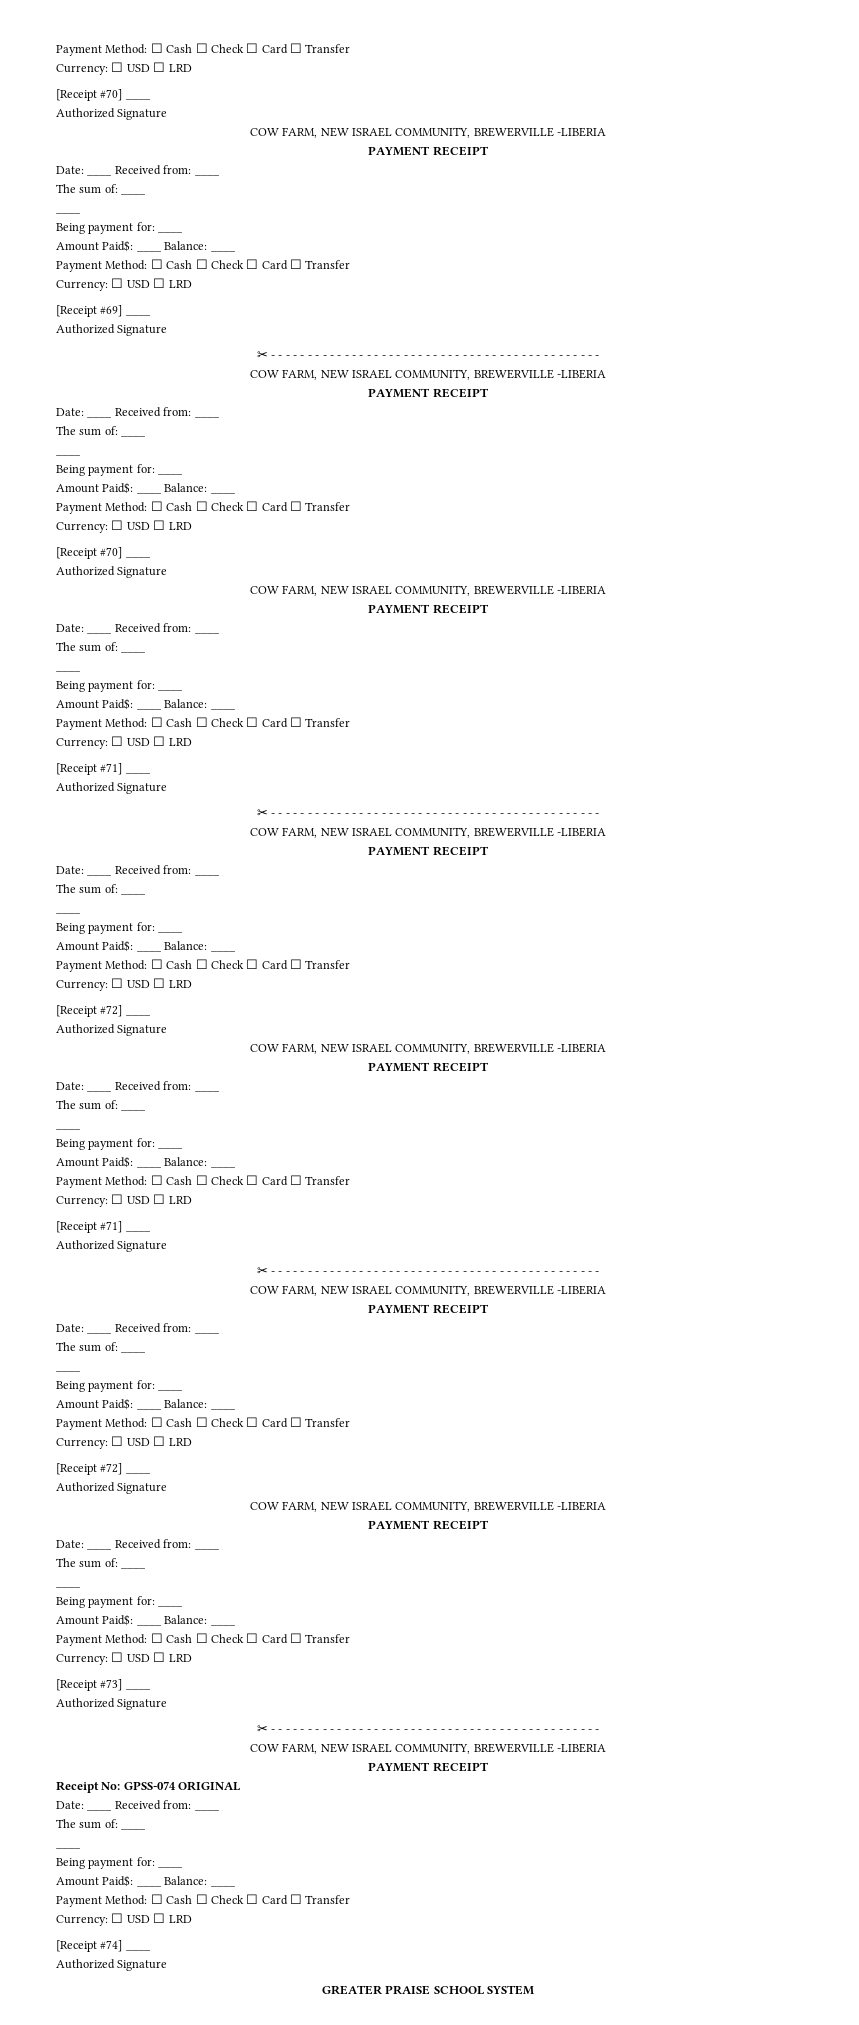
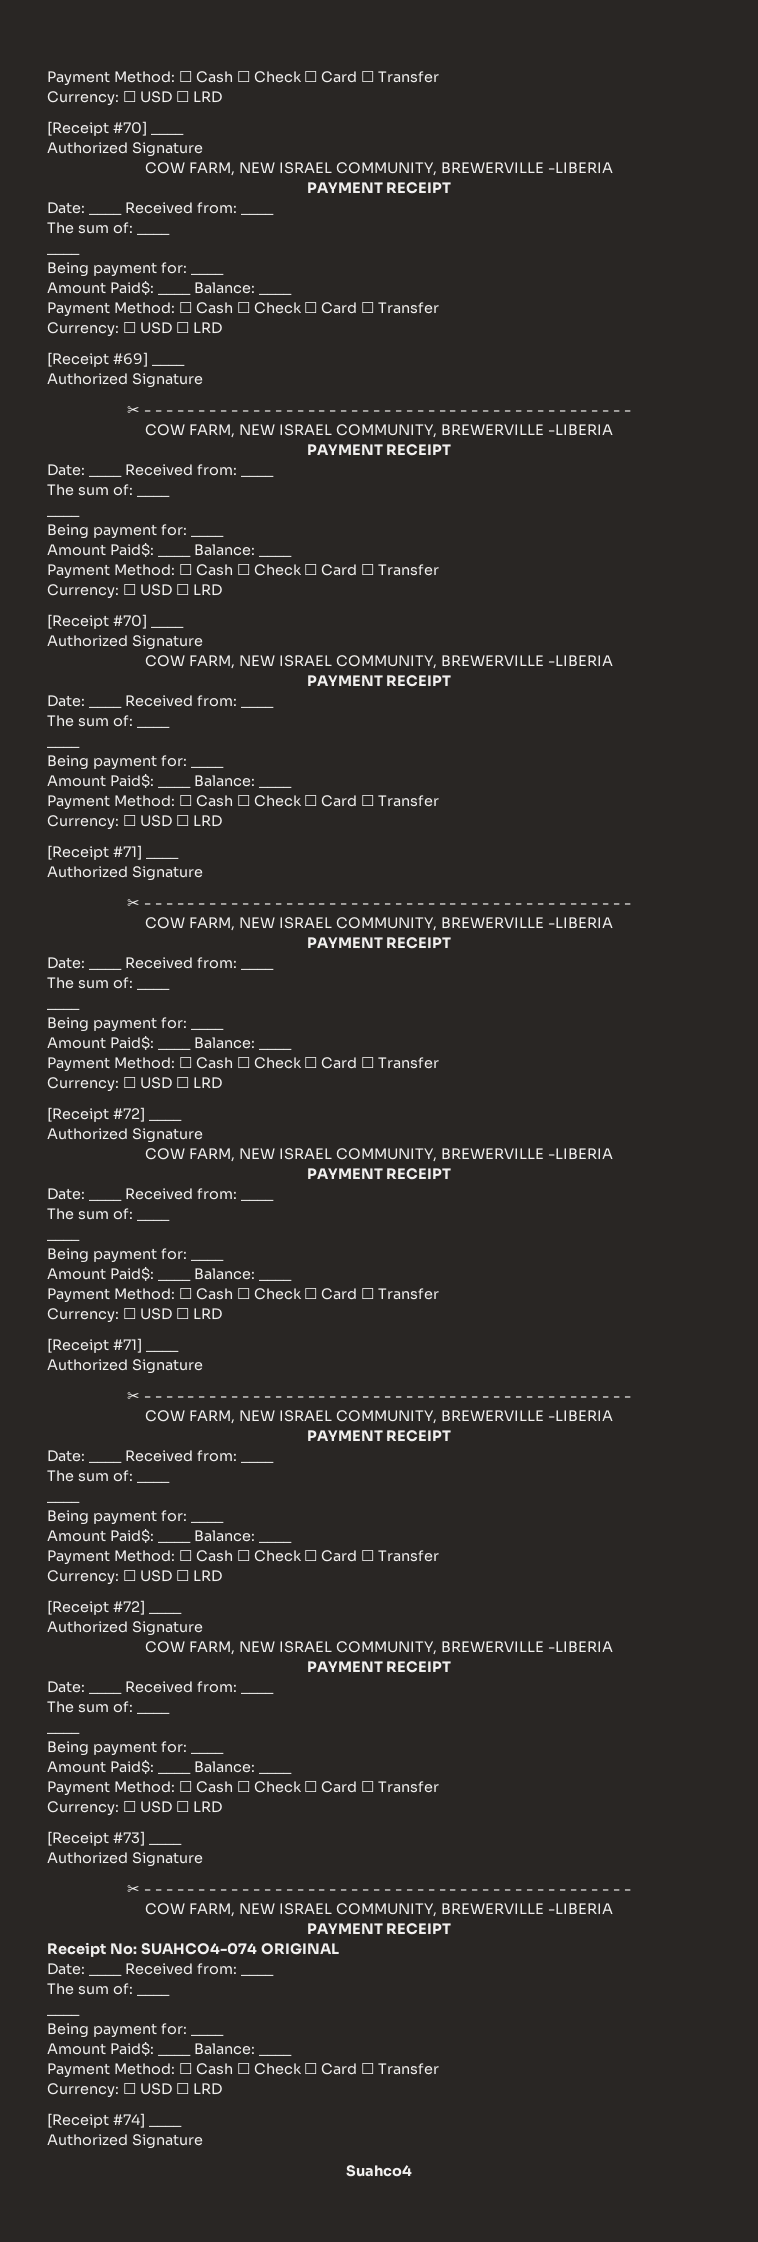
[123,1781,176,1790] GPSS-074 -> [140,1943,257,1955] SUAHCO4-074
[321,1985,535,1995] GREATER PRAISE SCHOOL SYSTEM -> [346,2165,412,2177] Suahco4

